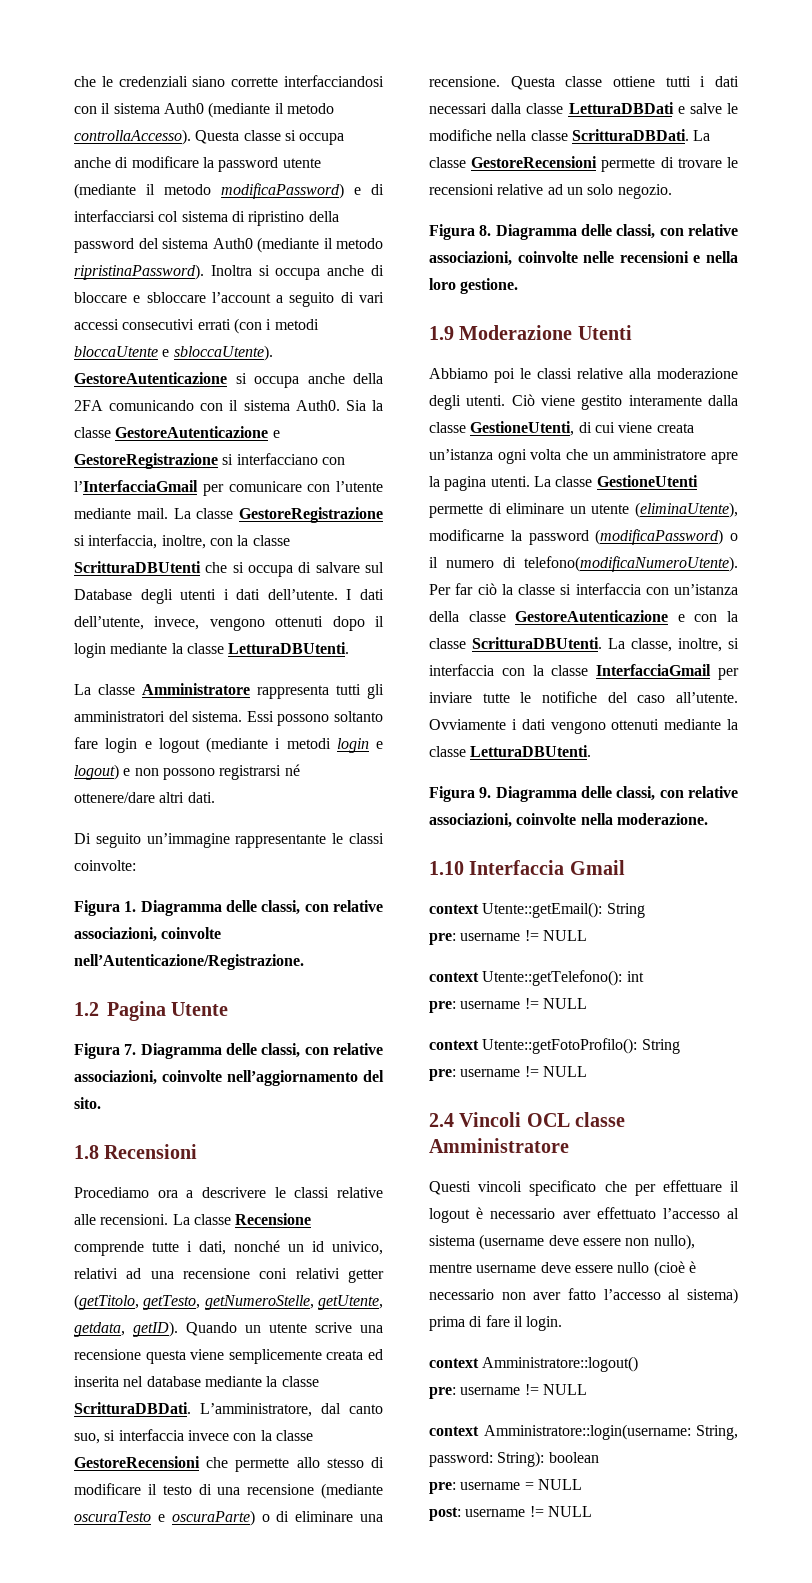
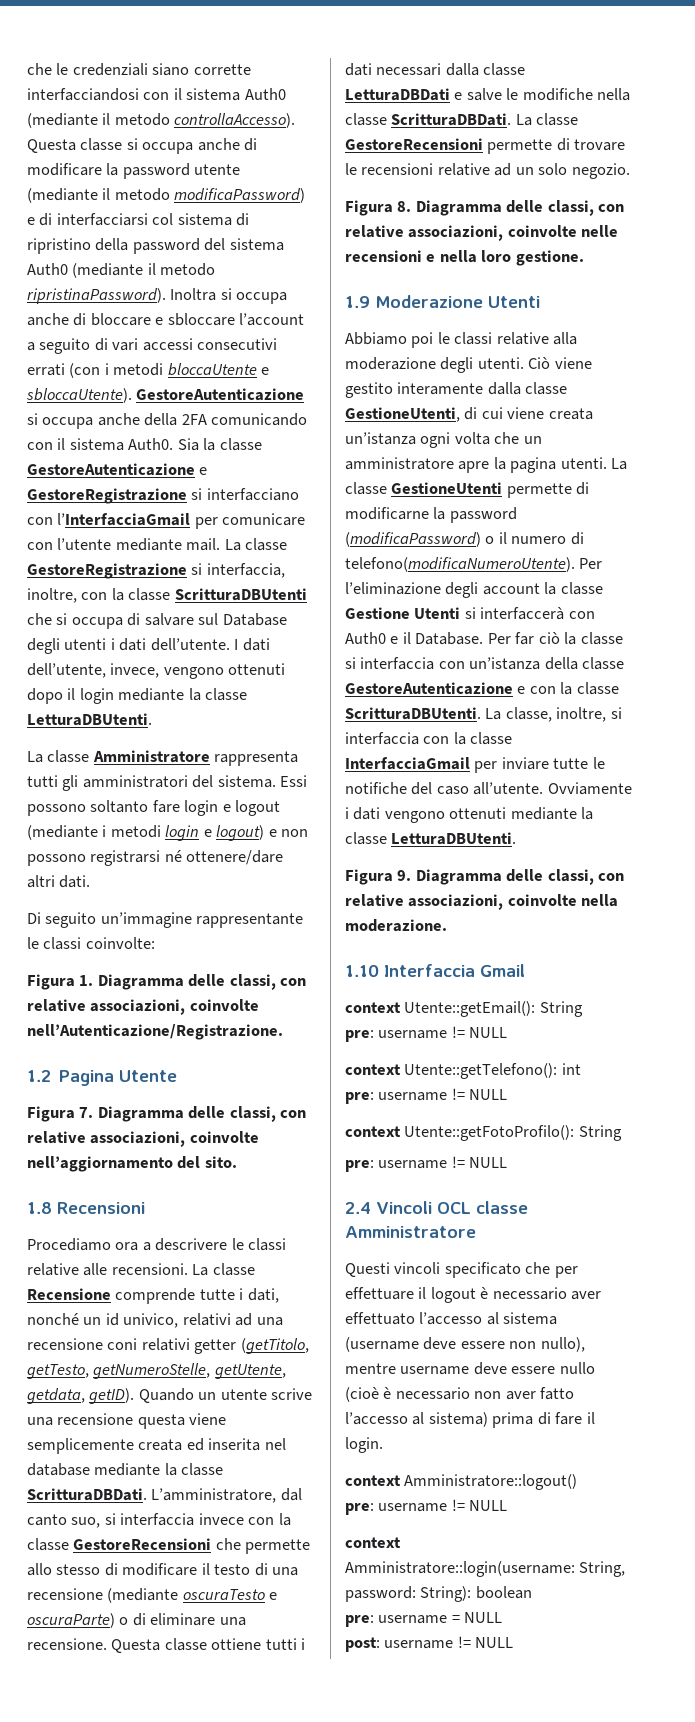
[506,502,738,518] eliminare un utente (eliminaUtente), -> (590, 488) none
(451, 589) none -> [345,582,603,598] [345,607,595,620] [345,632,511,645] l’eliminazione degli account la classe Gestione Utenti si interfaccerà con Auth0 e il Database. Per

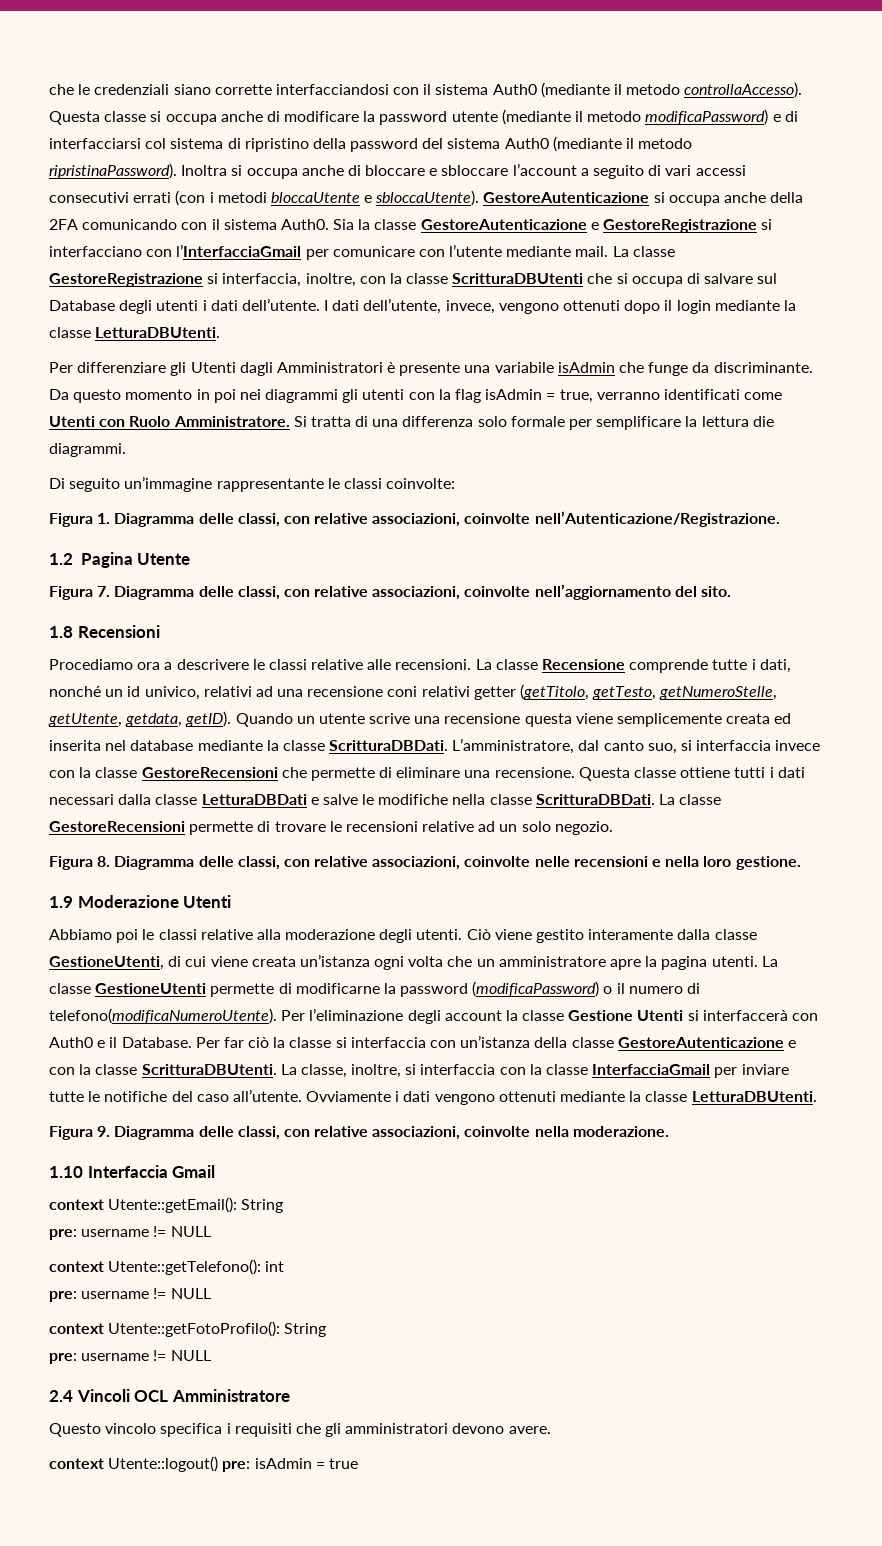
[27,750,299,766] [27,775,308,791] [27,800,281,816] [27,825,309,841] [27,850,284,866] [27,875,91,888] La classe Amministratore rappresenta tutti gli amministratori del sistema. Essi possono soltanto fare login e logout (mediante i metodi login e logout) e non possono registrarsi né ottenere/dare altri dati. -> [49,362,813,376] [49,389,783,403] [49,416,774,430] [49,443,126,457] Per differenziare gli Utenti dagli Amministratori è presente una variabile isAdmin che funge da discriminante. Da questo momento in poi nei diagrammi gli utenti con la flag isAdmin = true, verranno identificati come Utenti con Ruolo Amministratore. Si tratta di una differenza solo formale per semplificare la lettura die diagrammi.
[27,1563,299,1576] [27,1588,278,1603] [27,1613,129,1628] allo stesso di modificare il testo di una recensione (mediante oscuraTesto e oscuraParte) o -> (375, 774) none
[476,1201,528,1214] classe -> (169, 1396) none
[345,1262,578,1278] [345,1287,602,1303] [345,1312,558,1325] [345,1337,585,1352] [345,1362,595,1375] [345,1387,575,1402] [345,1412,595,1428] [345,1437,383,1453] [345,1474,578,1490] [345,1499,508,1515] [345,1537,401,1548] [345,1561,626,1577] [345,1586,532,1602] [345,1612,503,1627] [345,1636,514,1652] Questi vincoli specificato che per effettuare il logout è necessario aver effettuato l’accesso al sistema (username deve essere non nullo), mentre username deve essere nullo (cioè è necessario non aver fatto l’accesso al sistema) prima di fare il login. // context Amministratore::logout() // pre: username != NULL // context Amministratore::login(username: String, password: String): boolean // pre: username = NULL // post: username != NULL -> [49,1423,551,1437] [49,1456,358,1472] Questo vincolo specifica i requisiti che gli amministratori devono avere. // context Utente::logout() pre: isAdmin = true

